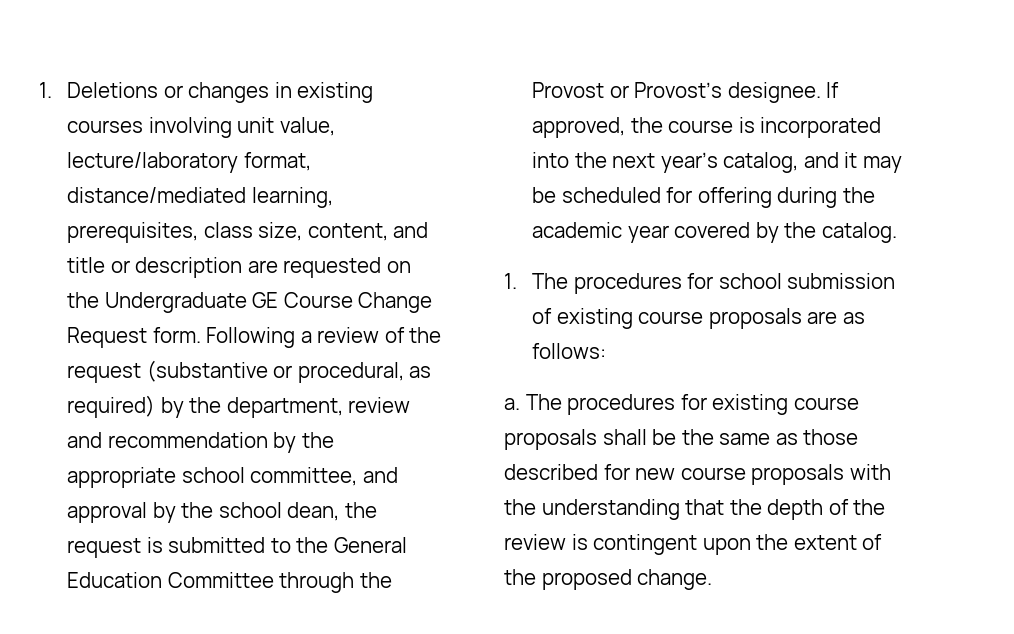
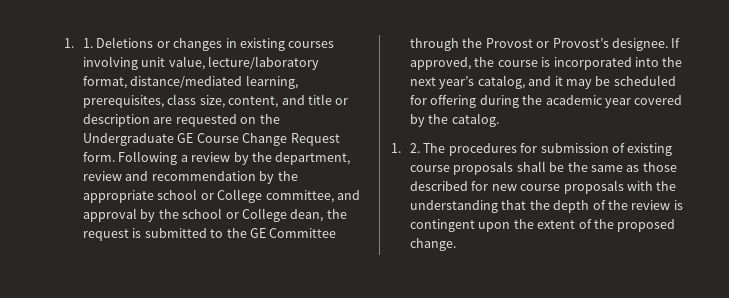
[39,82,52,98] 1. -> [64,38,94,48] 1. 1.
[384,327,442,343] [66,360,432,383] [66,395,155,418] of the request (substantive or procedural, as required) -> (231, 157) none
(245, 475) none -> [200,189,263,203] or College
(282, 510) none -> [225,208,287,222] or College
[333,537,407,553] [66,572,162,588] General Education -> [249,228,266,238] GE
[531,273,782,294] The procedures for school -> [410,143,538,156] 2. The procedures for
[807,311,865,324] [531,343,606,359] [504,394,859,415] [504,429,597,450] are as follows: // a. The procedures for existing course proposals -> (514, 168) none

